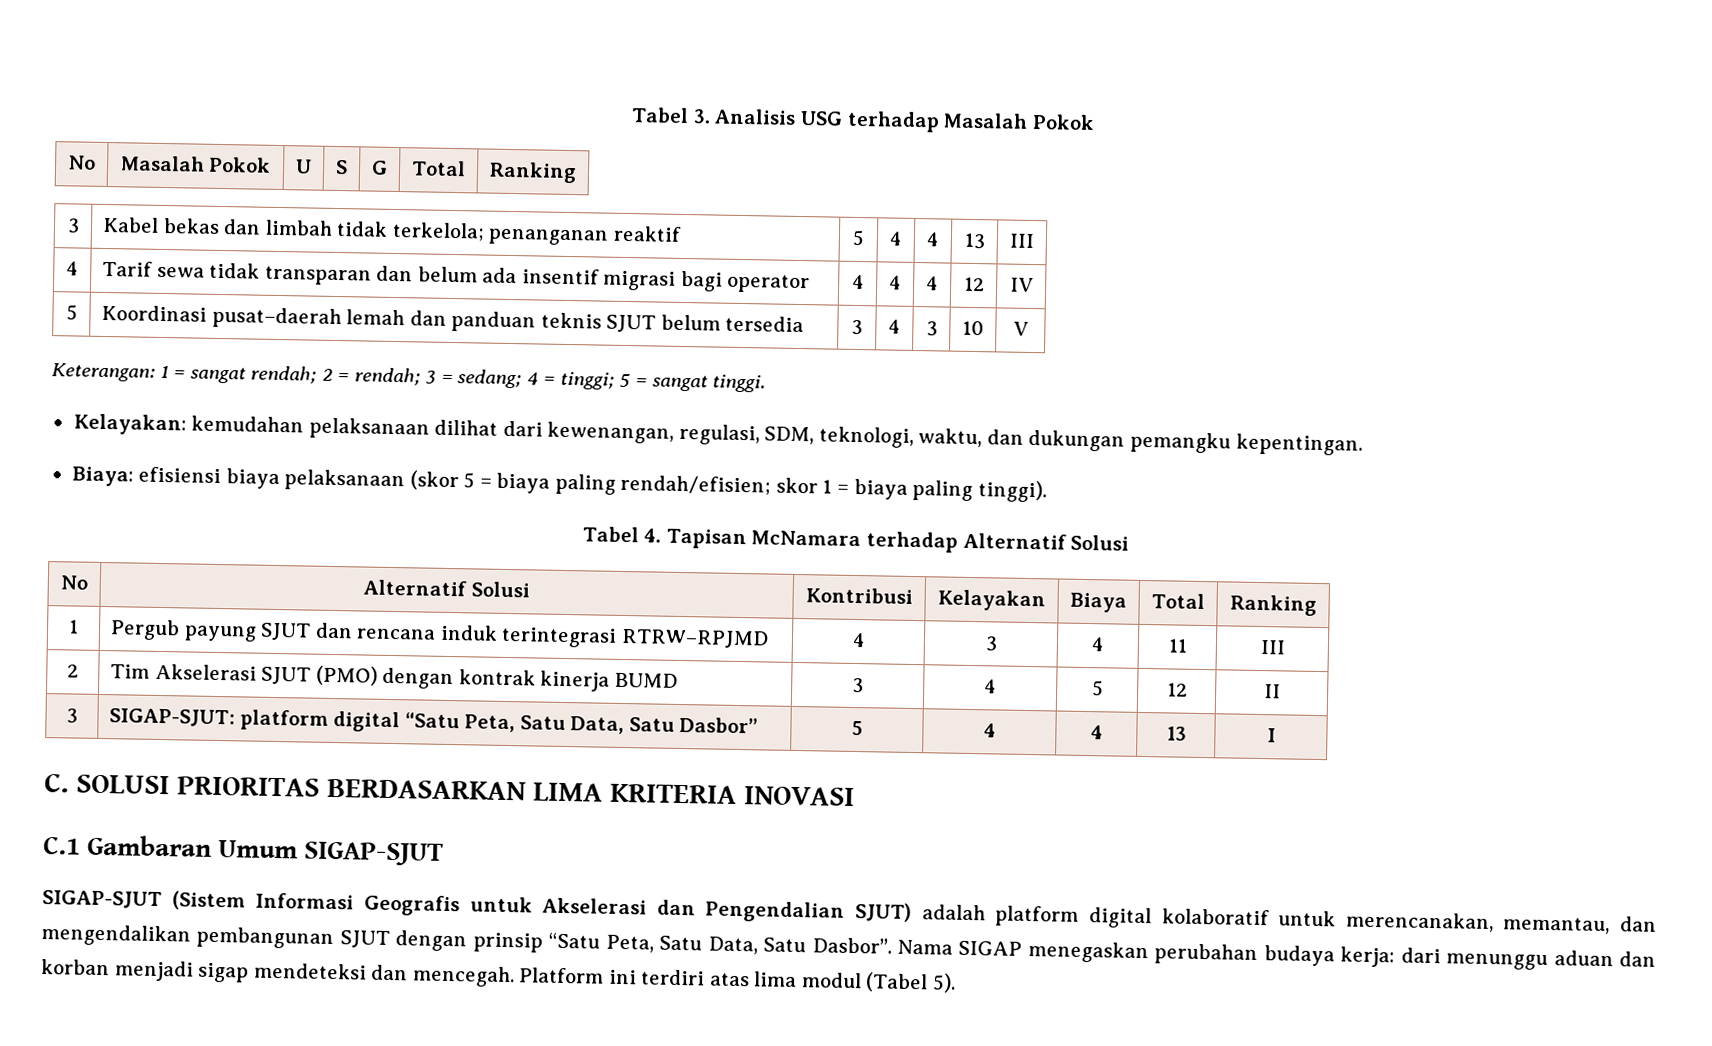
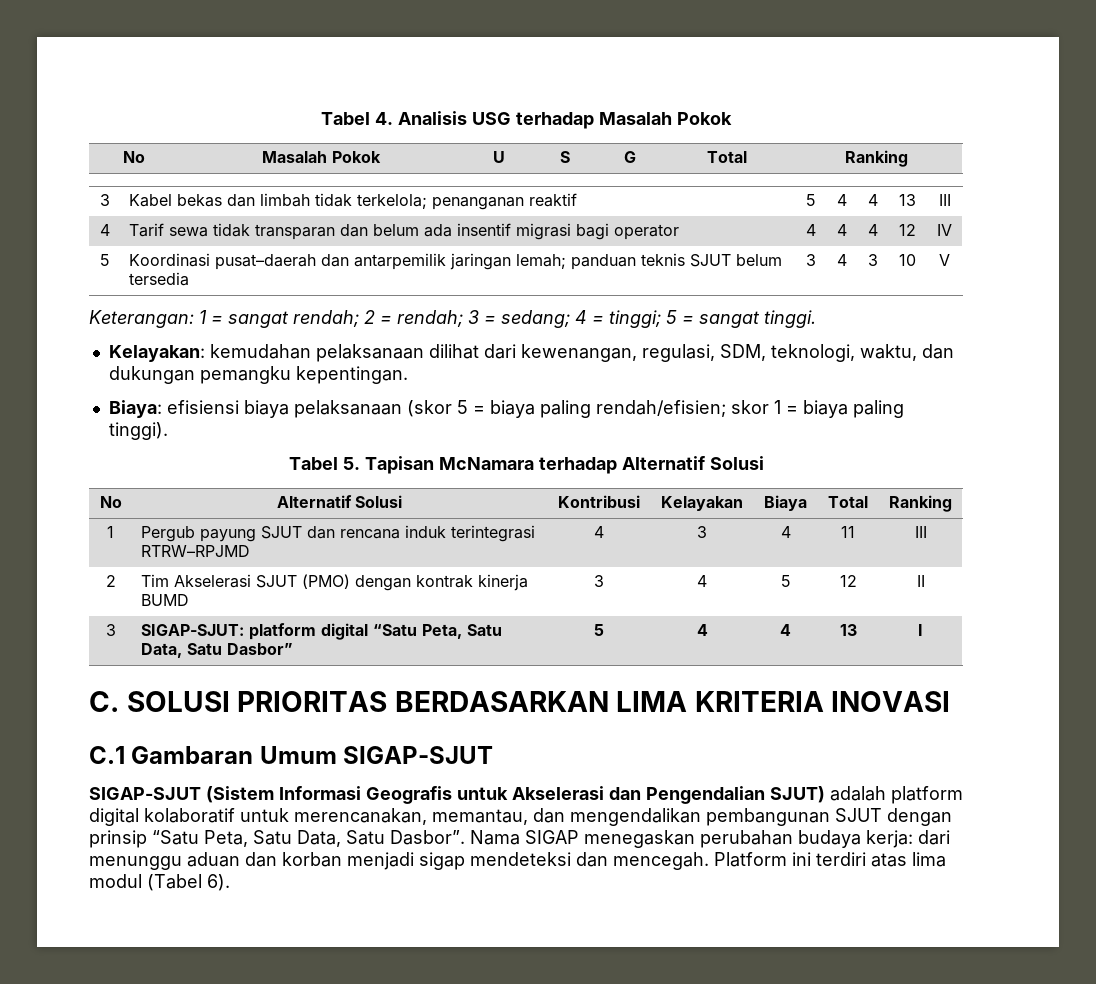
[631,107,711,124] Tabel 3. -> [321,112,393,125] Tabel 4.
[346,309,447,326] lemah dan -> [320,253,566,270] dan antarpemilik jaringan lemah;
[643,528,662,543] 4. -> [342,457,360,470] 5.
[931,973,956,993] 5). -> [207,874,230,891] 6).

